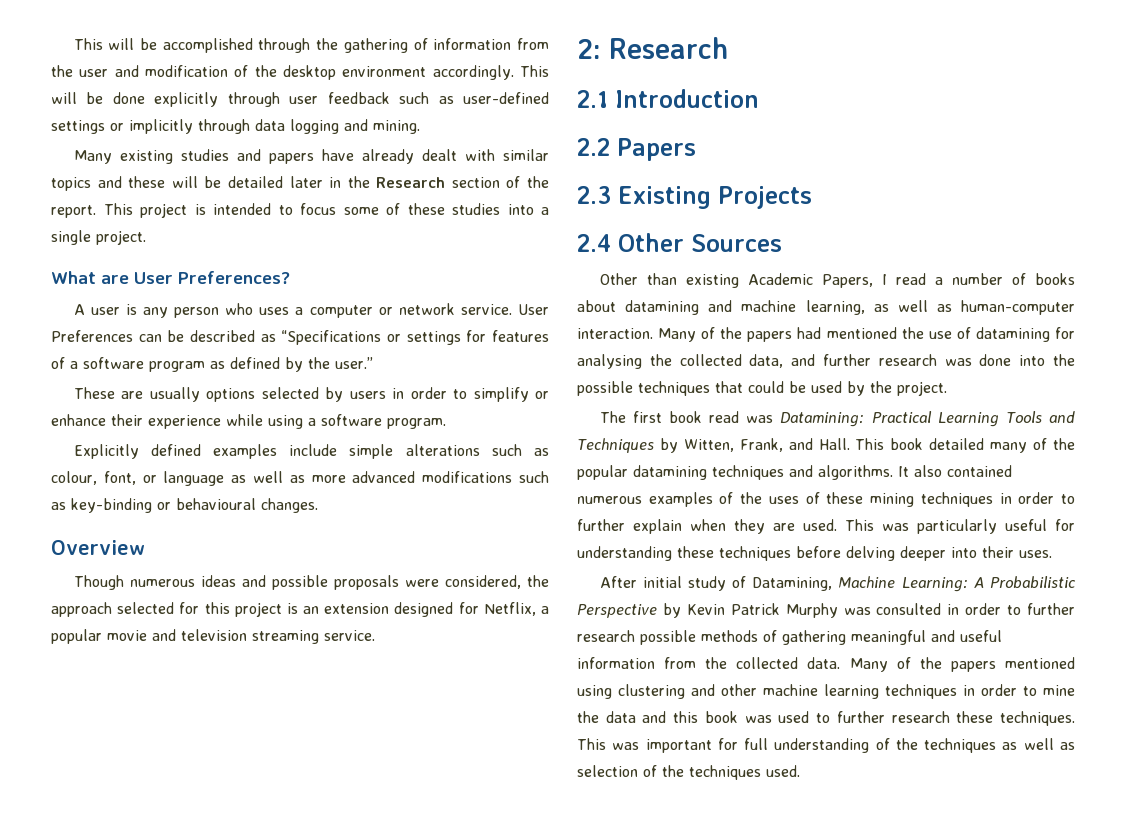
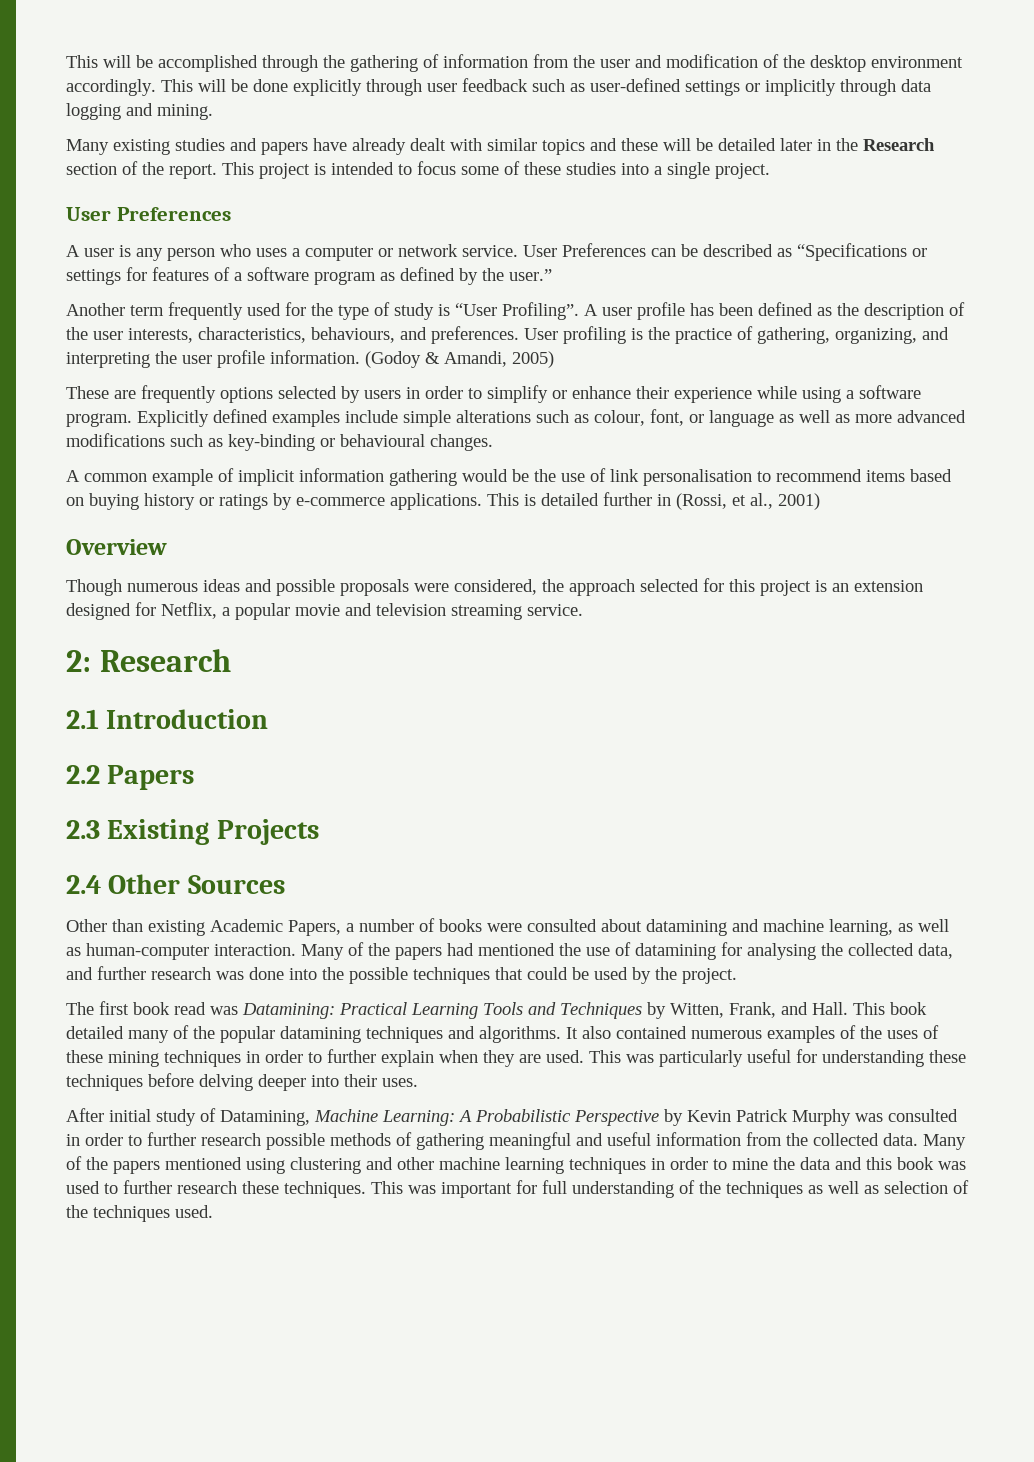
[51,271,290,284] What are User Preferences? -> [66,207,231,221] User Preferences
(373, 363) none -> [66,302,965,320] [66,326,949,344] [66,350,554,368] // Another term frequently used for the type of study is “User Profiling”. A user profile has been defined as the description of the user interests, characteristics, behaviours, and preferences. User profiling is the practice of gathering, organizing, and interpreting the user profile information. (Godoy & Amandi, 2005)
[149,387,200,402] usually -> [141,385,216,403] frequently
(446, 423) // -> (132, 420) none
(318, 505) none -> [66,468,952,486] [66,492,820,510] // A common example of implicit information gathering would be the use of link personalisation to recommend items based on buying history or ratings by e-commerce applications. This is detailed further in (Rossi, et al., 2001)
[881,273,926,285] I read -> (341, 928) none
(1075, 279) none -> [487,919,597,932] were consulted

